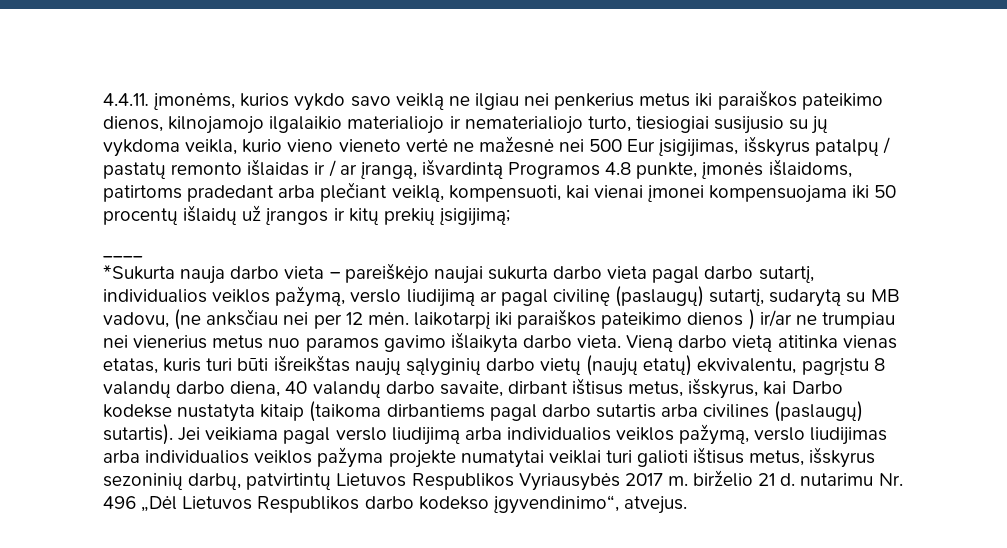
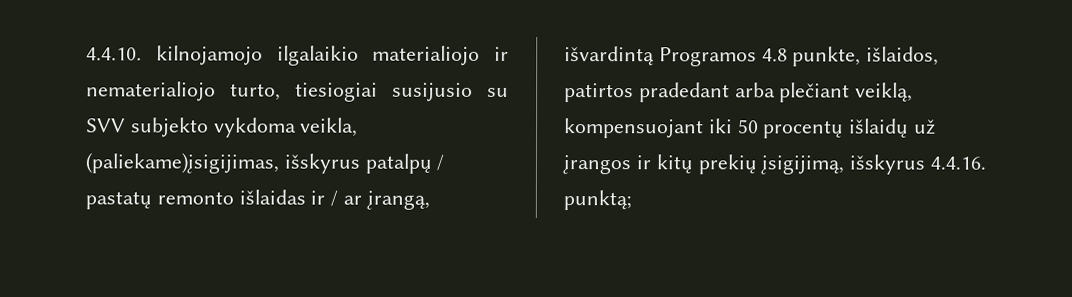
[103,90,883,111] [103,116,163,132] 4.4.11. įmonėms, kurios vykdo savo veiklą ne ilgiau nei penkerius metus iki paraiškos pateikimo dienos, -> [86,47,142,61] 4.4.10.
[811,116,829,134] [103,136,739,157] jų vykdoma veikla, kurio vieno vieneto vertė ne mažesnė nei 500 Eur įsigijimas, -> [86,117,359,138] [85,152,279,174] SVV subjekto vykdoma veikla, (paliekame)įsigijimas,
[702,159,852,179] [103,185,182,202] įmonės išlaidoms, patirtoms -> [866,46,940,66] [564,83,634,103] išlaidos, patirtos
[448,185,848,203] kompensuoti, kai vienai įmonei kompensuojama -> [564,118,704,139] kompensuojant
[439,208,510,226] [103,256,143,258] [103,263,814,284] [103,286,900,307] [103,309,895,330] [103,332,897,353] [103,355,885,376] [103,378,843,399] [103,401,864,422] [103,424,888,445] [103,447,876,468] [103,470,903,491] [103,495,687,514] įsigijimą; // ____ // *Sukurta nauja darbo vieta – pareiškėjo naujai sukurta darbo vieta pagal darbo sutartį, individualios veiklos pažymą, verslo liudijimą ar pagal civilinę (paslaugų) sutartį, sudarytą su MB vadovu, (ne anksčiau nei per 12 mėn. laikotarpį iki paraiškos pateikimo dienos ) ir/ar ne trumpiau nei vienerius metus nuo paramos gavimo išlaikyta darbo vieta. Vieną darbo vietą atitinka vienas etatas, kuris turi būti išreikštas naujų sąlyginių darbo vietų (naujų etatų) ekvivalentu, pagrįstu 8 valandų darbo diena, 40 valandų darbo savaite, dirbant ištisus metus, išskyrus, kai Darbo kodekse nustatyta kitaip (taikoma dirbantiems pagal darbo sutartis arba civilines (paslaugų) sutartis). Jei veikiama pagal verslo liudijimą arba individualios veiklos pažymą, verslo liudijimas arba individualios veiklos pažyma projekte numatytai veiklai turi galioti ištisus metus, išskyrus sezoninių darbų, patvirtintų Lietuvos Respublikos Vyriausybės 2017 m. birželio 21 d. nutarimu Nr. 496 „Dėl Lietuvos Respublikos darbo kodekso įgyvendinimo“, atvejus. -> [760,154,986,175] [563,190,632,211] įsigijimą, išskyrus 4.4.16. punktą;

